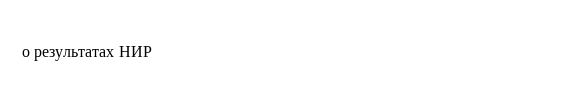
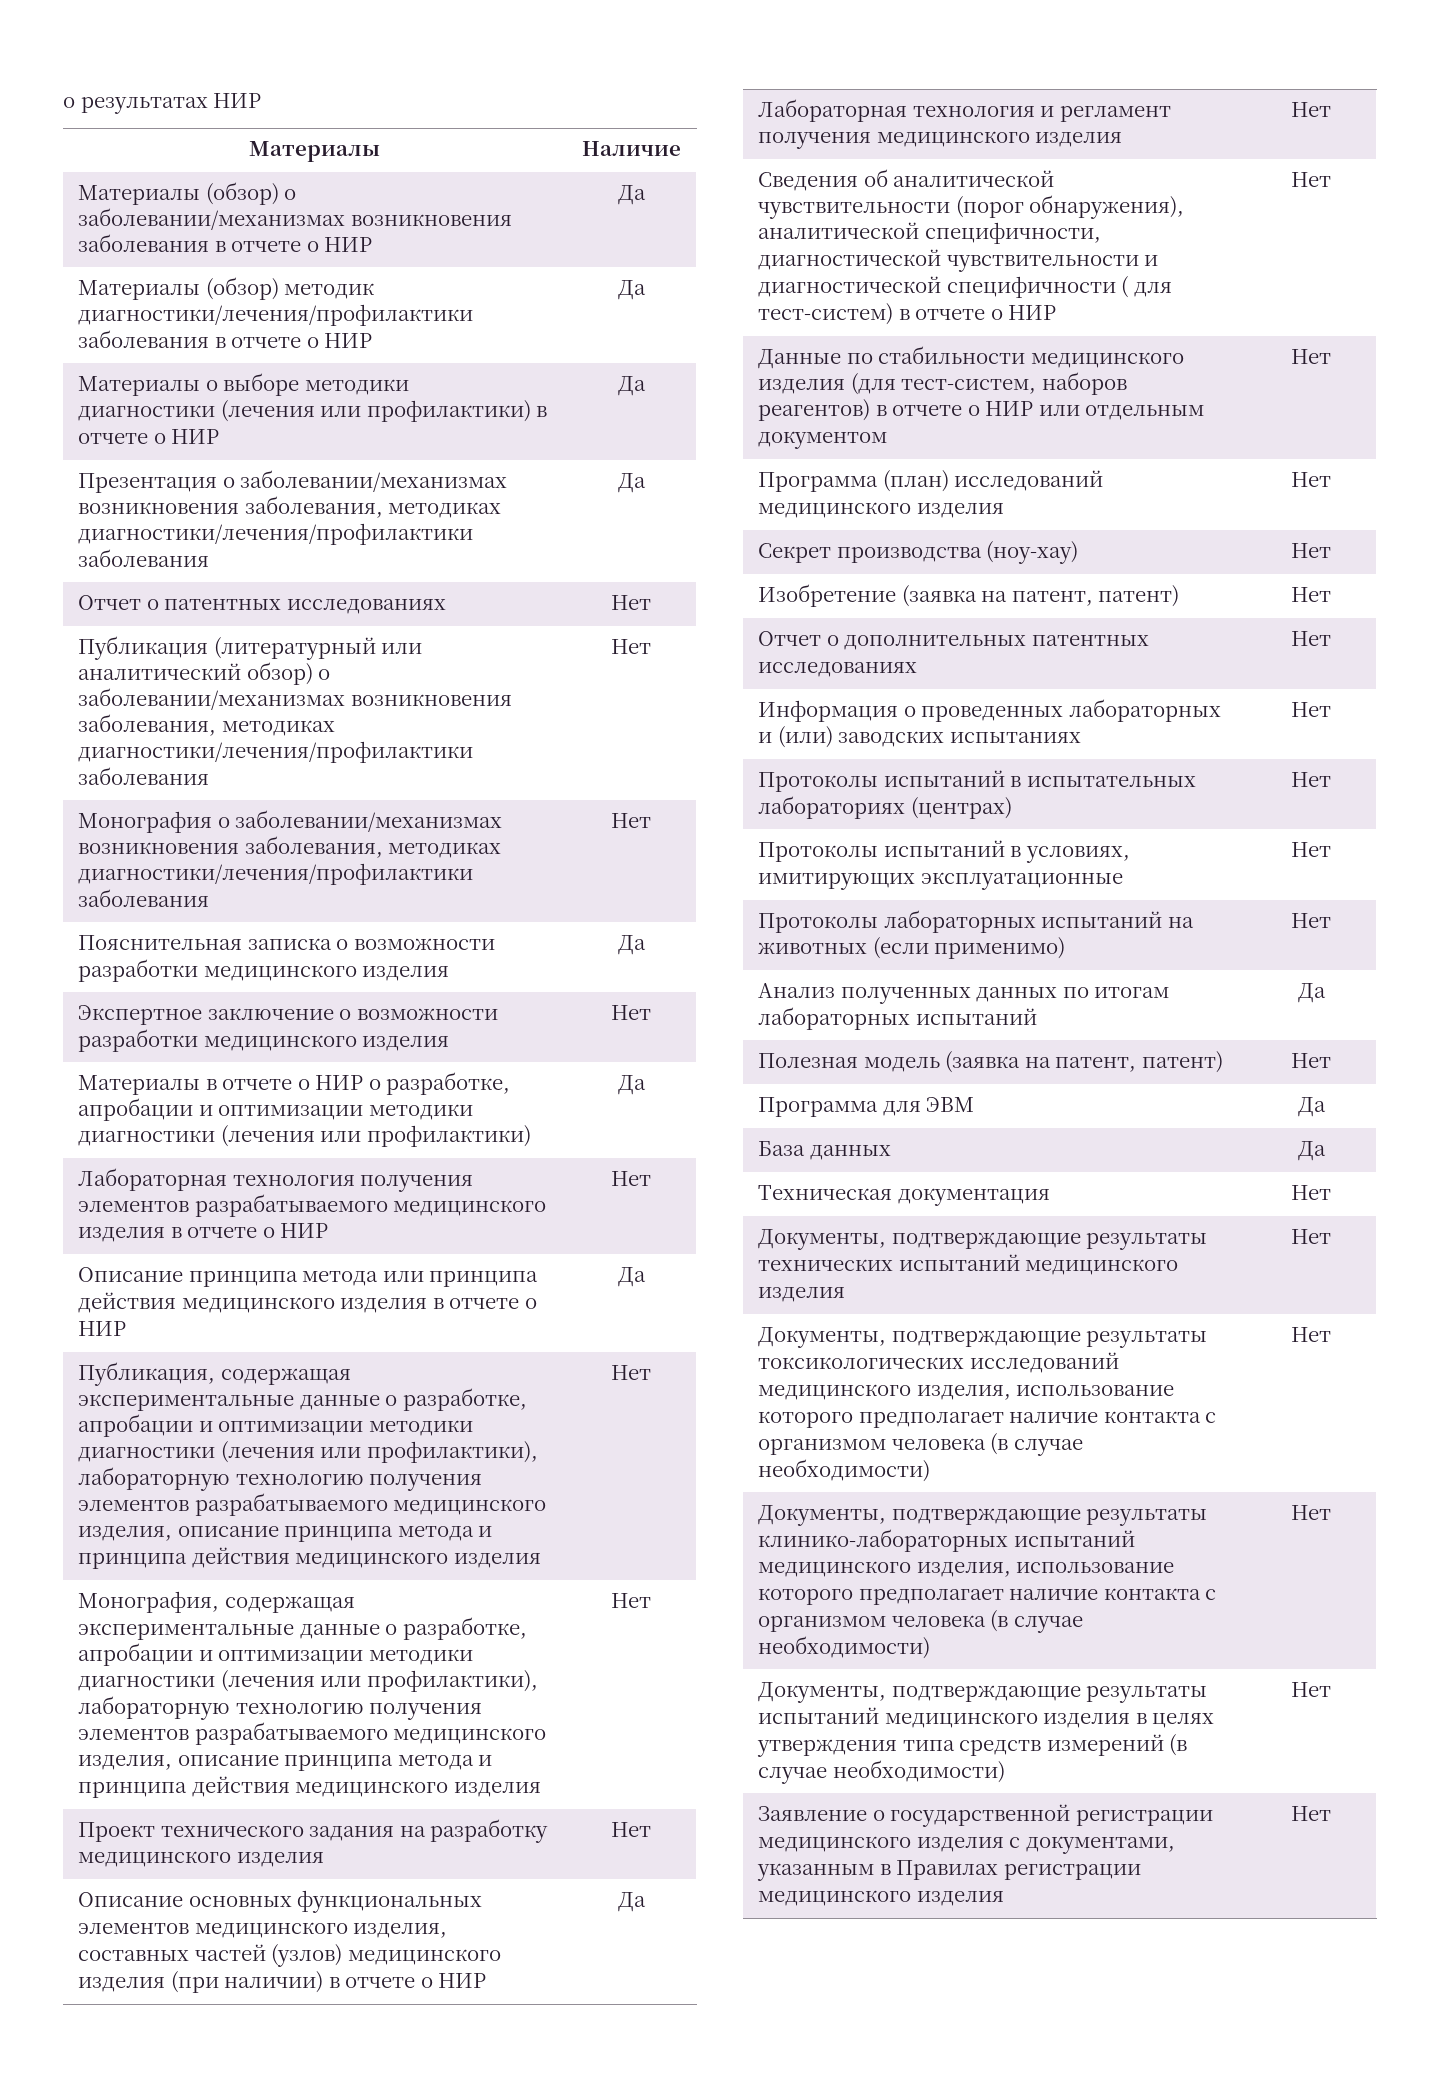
(152, 51) none -> [249,141,380,162] [581,141,681,156] [78,182,297,205] [78,208,512,230] [78,234,373,252] [617,185,646,205] [78,277,375,300] [78,304,474,326] [78,330,373,348] [617,280,646,300] [78,373,409,396] [78,400,548,422] [78,429,220,444] [617,376,646,396] [78,470,508,493] [78,496,502,518] [78,523,474,545] [78,549,210,567] [617,473,646,493] [78,595,446,614] [611,595,651,610] [78,636,423,660] [78,662,331,685] [78,688,512,710] [78,714,335,736] [78,741,474,763] [78,767,210,785] [611,639,651,654] [78,810,503,833] [78,836,502,858] [78,863,474,885] [78,889,210,907] [611,813,651,828] [78,935,495,950] [78,959,450,982] [617,935,646,955] [78,1005,498,1025] [78,1029,450,1052] [611,1005,651,1020] [78,1072,511,1095] [78,1098,473,1121] [78,1125,531,1147] [617,1075,646,1095] [78,1168,474,1192] [78,1194,547,1217] [78,1223,329,1242] [611,1171,651,1186] [78,1267,539,1287] [78,1292,537,1313] [78,1321,127,1336] [617,1267,646,1287] [78,1362,351,1386] [78,1388,527,1411] [78,1414,473,1437] [78,1441,538,1463] [78,1467,483,1491] [78,1493,547,1516] [78,1526,493,1542] [78,1547,541,1569] [611,1365,651,1380] [78,1591,355,1613] [78,1617,527,1640] [78,1643,473,1666] [78,1670,538,1692] [78,1696,483,1720] [78,1722,547,1745] [78,1755,493,1771] [78,1776,541,1798] [611,1593,651,1608] [78,1819,549,1843] [78,1851,324,1867] [611,1822,651,1837] [78,1890,483,1913] [78,1922,448,1938] [78,1944,501,1967] [78,1971,487,1993] [617,1892,646,1912] [758,99,1171,122] [758,131,1123,149] [1291,102,1331,117] [758,169,1055,191] [758,195,1185,219] [758,222,1101,244] [758,249,1159,272] [758,276,1172,298] [758,303,1057,325] [1291,172,1331,187] [758,346,1184,369] [758,372,1127,395] [758,399,1205,421] [758,431,888,449] [1291,349,1331,364] [758,470,1104,492] [758,502,1004,518] [1291,472,1331,487] [758,541,1079,564] [1291,543,1331,558] [758,584,1180,607] [1291,587,1331,602] [758,631,1149,650] [758,662,918,677] [1291,631,1331,646] [758,699,1221,722] [758,726,1081,748] [1291,702,1331,717] [758,770,1196,792] [758,796,1012,819] [1291,772,1331,787] [758,840,1130,863] [758,872,1123,890] [1291,842,1331,857] [758,910,1194,933] [758,937,1066,959] [1291,913,1331,928] [758,983,1170,1004] [758,1007,1037,1030] [1297,983,1326,1003] [758,1051,1223,1073] [1291,1053,1331,1068] [758,1097,975,1117] [1297,1097,1326,1117] [758,1141,891,1160] [1297,1141,1326,1161] [758,1185,1050,1206] [1291,1185,1331,1200] [758,1229,1208,1250] [758,1254,1179,1275] [758,1287,846,1302] [1291,1229,1331,1244] [758,1327,1208,1348] [758,1352,1119,1373] [758,1384,1175,1400] [758,1411,1217,1428] [758,1433,1083,1456] [758,1459,931,1482] [1291,1327,1331,1342] [758,1505,1208,1526] [758,1529,1135,1552] [758,1561,1175,1577] [758,1588,1217,1605] [758,1610,1083,1633] [758,1636,931,1659] [1291,1505,1331,1520] [758,1682,1208,1703] [758,1707,1215,1728] [757,1734,1188,1757] [758,1760,1005,1784] [1291,1682,1331,1697] [758,1804,1213,1827] [758,1836,1175,1854] [757,1860,1141,1881] [758,1890,1004,1906] [1291,1806,1331,1821] // Материалы | Наличие // Материалы (обзор) о заболевании/механизмах возникновения заболевания в отчете о НИР | Да // Материалы (обзор) методик диагностики/лечения/профилактики заболевания в отчете о НИР | Да // Материалы о выборе методики диагностики (лечения или профилактики) в отчете о НИР | Да // Презентация о заболевании/механизмах возникновения заболевания, методиках диагностики/лечения/профилактики заболевания | Да // Отчет о патентных исследованиях | Нет // Публикация (литературный или аналитический обзор) о заболевании/механизмах возникновения заболевания, методиках диагностики/лечения/профилактики заболевания | Нет // Монография о заболевании/механизмах возникновения заболевания, методиках диагностики/лечения/профилактики заболевания | Нет // Пояснительная записка о возможности разработки медицинского изделия | Да // Экспертное заключение о возможности разработки медицинского изделия | Нет // Материалы в отчете о НИР о разработке, апробации и оптимизации методики диагностики (лечения или профилактики) | Да // Лабораторная технология получения элементов разрабатываемого медицинского изделия в отчете о НИР | Нет // Описание принципа метода или принципа действия медицинского изделия в отчете о НИР | Да // Публикация, содержащая экспериментальные данные о разработке, апробации и оптимизации методики диагностики (лечения или профилактики), лабораторную технологию получения элементов разрабатываемого медицинского изделия, описание принципа метода и принципа действия медицинского изделия | Нет // Монография, содержащая экспериментальные данные о разработке, апробации и оптимизации методики диагностики (лечения или профилактики), лабораторную технологию получения элементов разрабатываемого медицинского изделия, описание принципа метода и принципа действия медицинского изделия | Нет // Проект технического задания на разработку медицинского изделия | Нет // Описание основных функциональных элементов медицинского изделия, составных частей (узлов) медицинского изделия (при наличии) в отчете о НИР | Да // Лабораторная технология и регламент получения медицинского изделия | Нет // Сведения об аналитической чувствительности (порог обнаружения), аналитической специфичности, диагностической чувствительности и диагностической специфичности ( для тест-систем) в отчете о НИР | Нет // Данные по стабильности медицинского изделия (для тест-систем, наборов реагентов) в отчете о НИР или отдельным документом | Нет // Программа (план) исследований медицинского изделия | Нет // Секрет производства (ноу-хау) | Нет // Изобретение (заявка на патент, патент) | Нет // Отчет о дополнительных патентных исследованиях | Нет // Информация о проведенных лабораторных и (или) заводских испытаниях | Нет // Протоколы испытаний в испытательных лабораториях (центрах) | Нет // Протоколы испытаний в условиях, имитирующих эксплуатационные | Нет // Протоколы лабораторных испытаний на животных (если применимо) | Нет // Анализ полученных данных по итогам лабораторных испытаний | Да // Полезная модель (заявка на патент, патент) | Нет // Программа для ЭВМ | Да // База данных | Да // Техническая документация | Нет // Документы, подтверждающие результаты технических испытаний медицинского изделия | Нет // Документы, подтверждающие результаты токсикологических исследований медицинского изделия, использование которого предполагает наличие контакта с организмом человека (в случае необходимости) | Нет // Документы, подтверждающие результаты клинико-лабораторных испытаний медицинского изделия, использование которого предполагает наличие контакта с организмом человека (в случае необходимости) | Нет // Документы, подтверждающие результаты испытаний медицинского изделия в целях утверждения типа средств измерений (в случае необходимости) | Нет // Заявление о государственной регистрации медицинского изделия с документами, указанным в Правилах регистрации медицинского изделия | Нет

